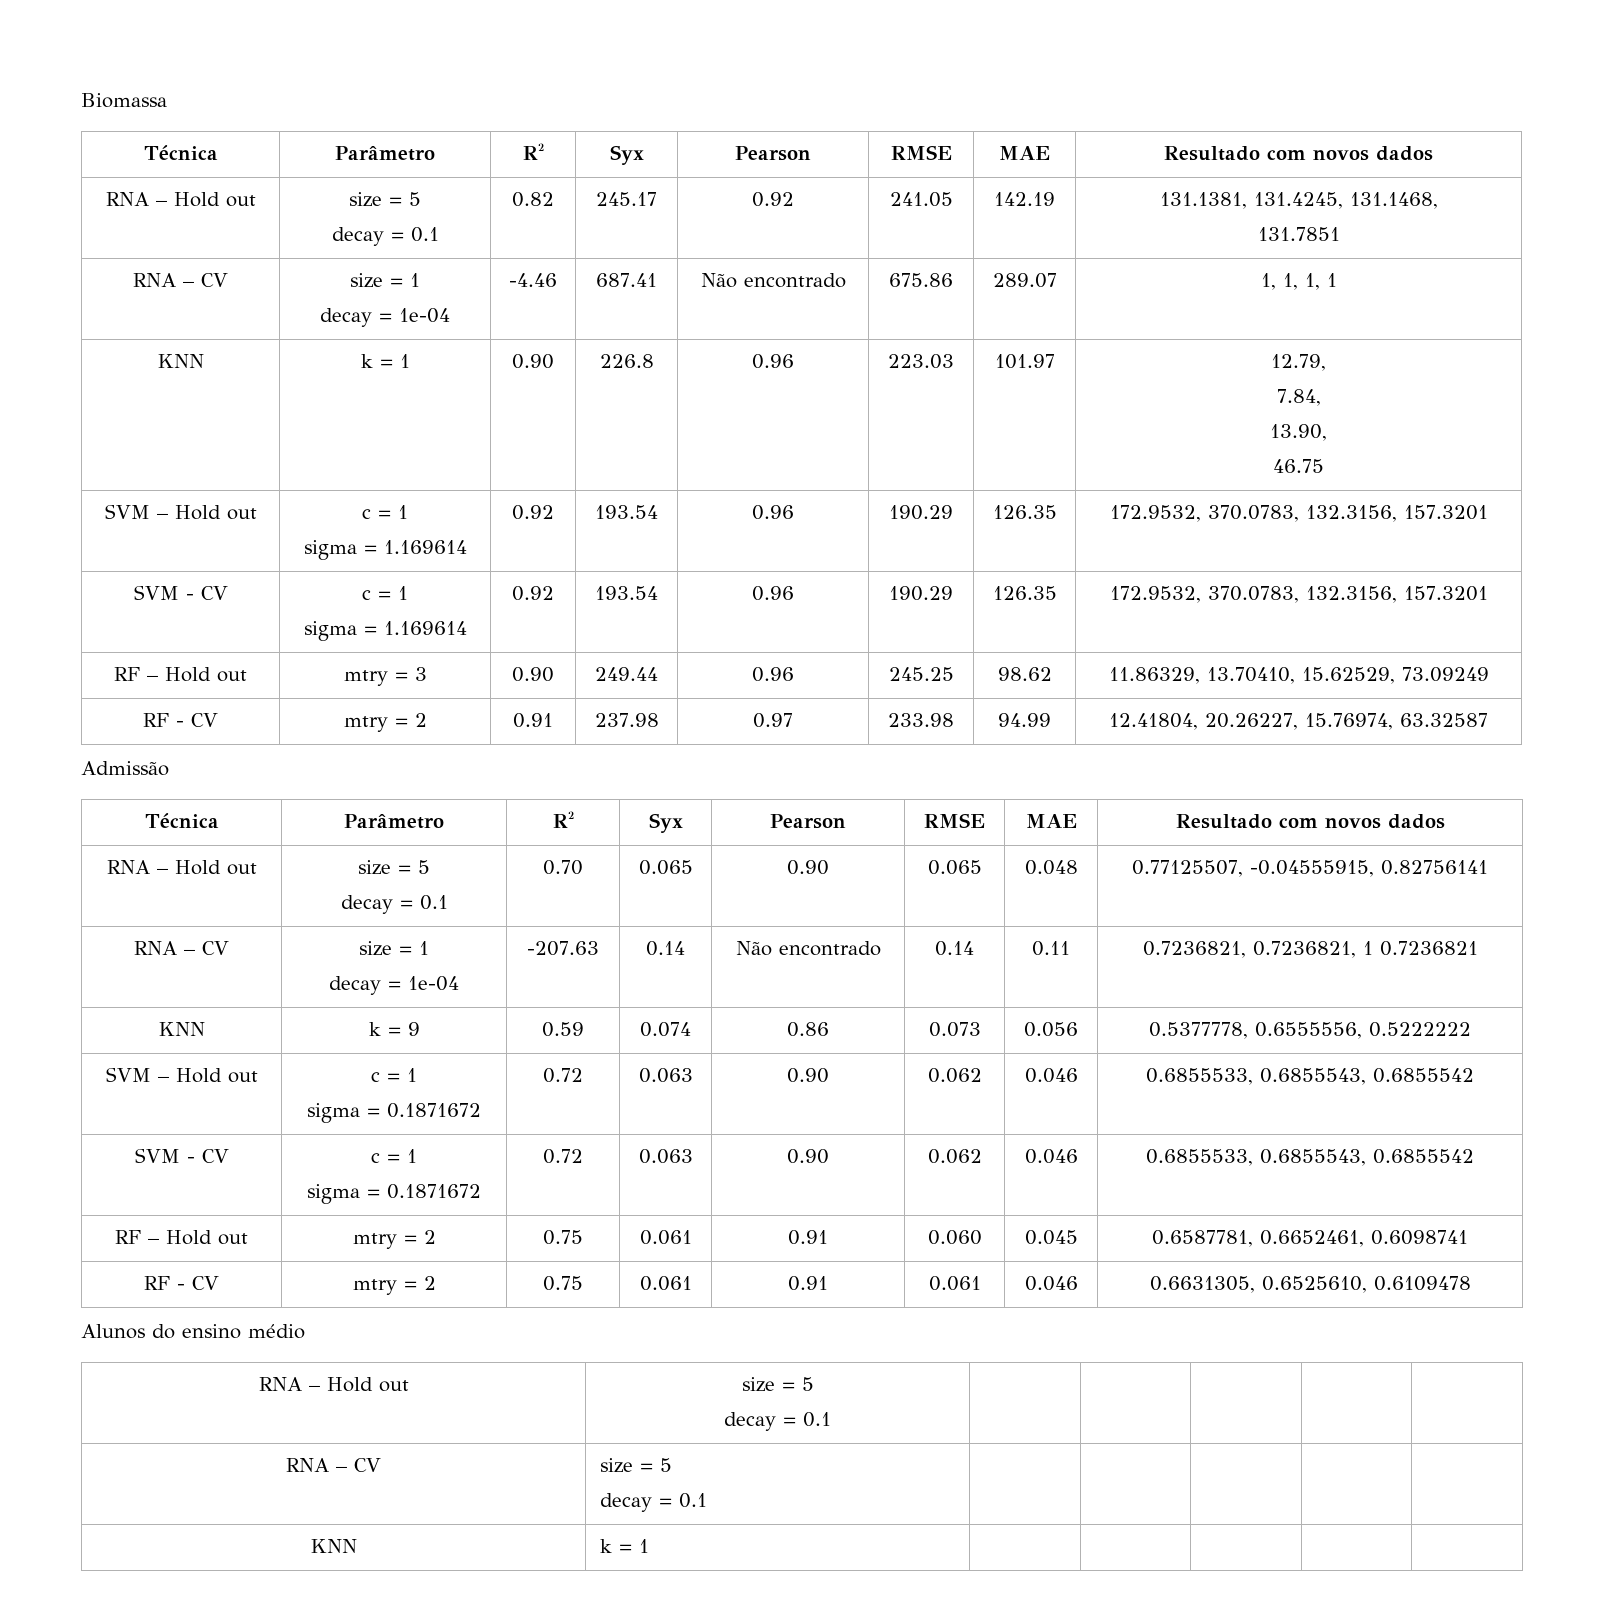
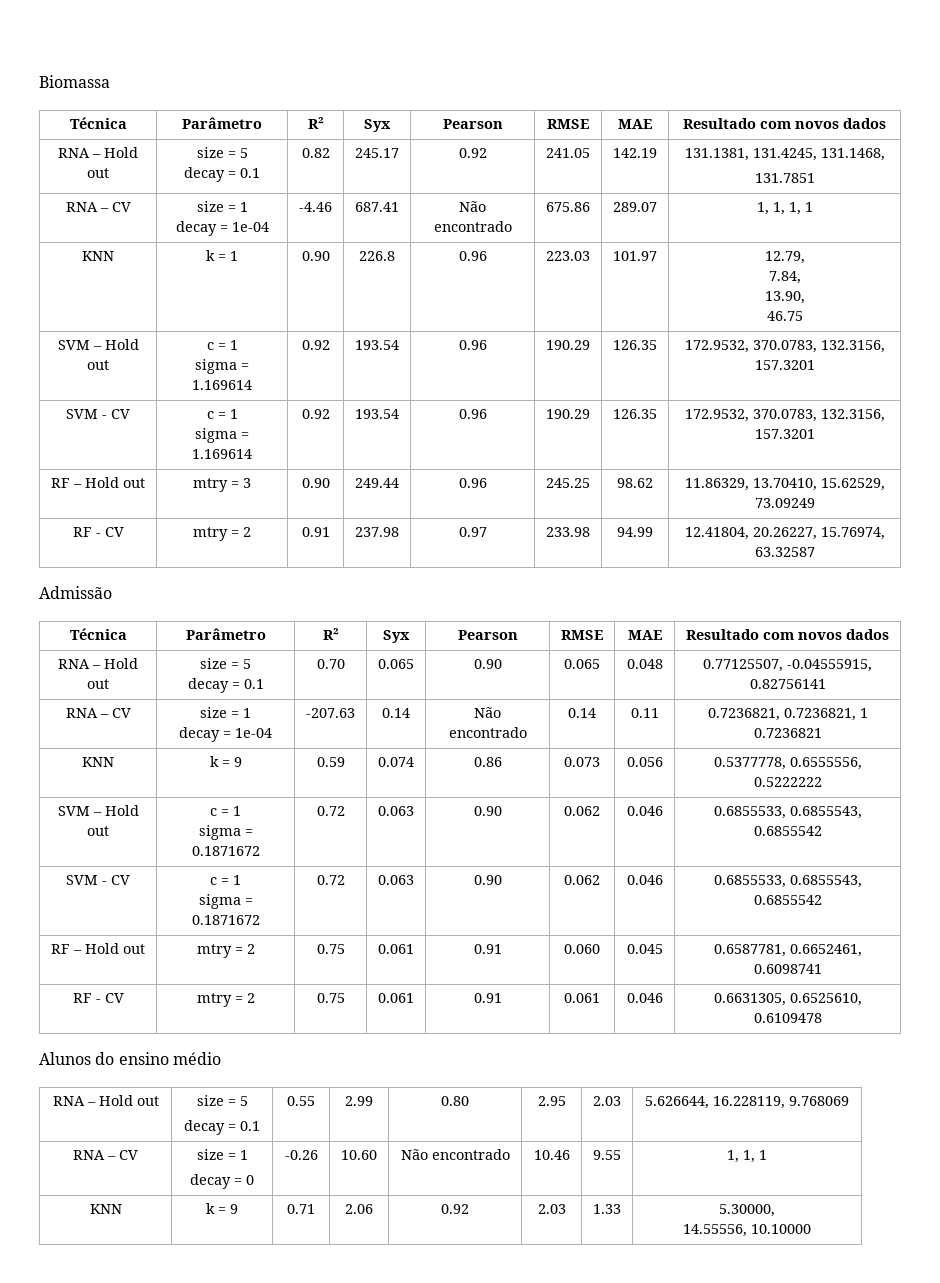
[286,1458,381,1472] [599,1458,672,1473] [599,1493,707,1512] [310,1539,357,1553] [599,1539,649,1553] | | | | // RNA – CV | size = 5 // decay = 0.1 | | | | | // KNN | k = 1 | | | | | -> [287,1096,315,1106] [345,1096,373,1106] [441,1096,469,1106] [537,1096,566,1106] [593,1096,621,1106] [645,1096,849,1109] [73,1150,138,1160] [196,1149,248,1160] [190,1174,254,1189] [284,1150,318,1160] [341,1150,377,1160] [400,1149,510,1160] [533,1150,570,1160] [593,1150,621,1160] [727,1150,767,1163] [89,1204,122,1214] [206,1203,238,1214] [287,1204,315,1214] [345,1204,373,1214] [441,1204,469,1214] [537,1204,566,1214] [593,1204,621,1214] [719,1204,775,1217] [683,1224,811,1237] 0.55 | 2.99 | 0.80 | 2.95 | 2.03 | 5.626644, 16.228119, 9.768069 // RNA – CV | size = 1 // decay = 0 | -0.26 | 10.60 | Não encontrado | 10.46 | 9.55 | 1, 1, 1 // KNN | k = 9 | 0.71 | 2.06 | 0.92 | 2.03 | 1.33 | 5.30000, // 14.55556, 10.10000

